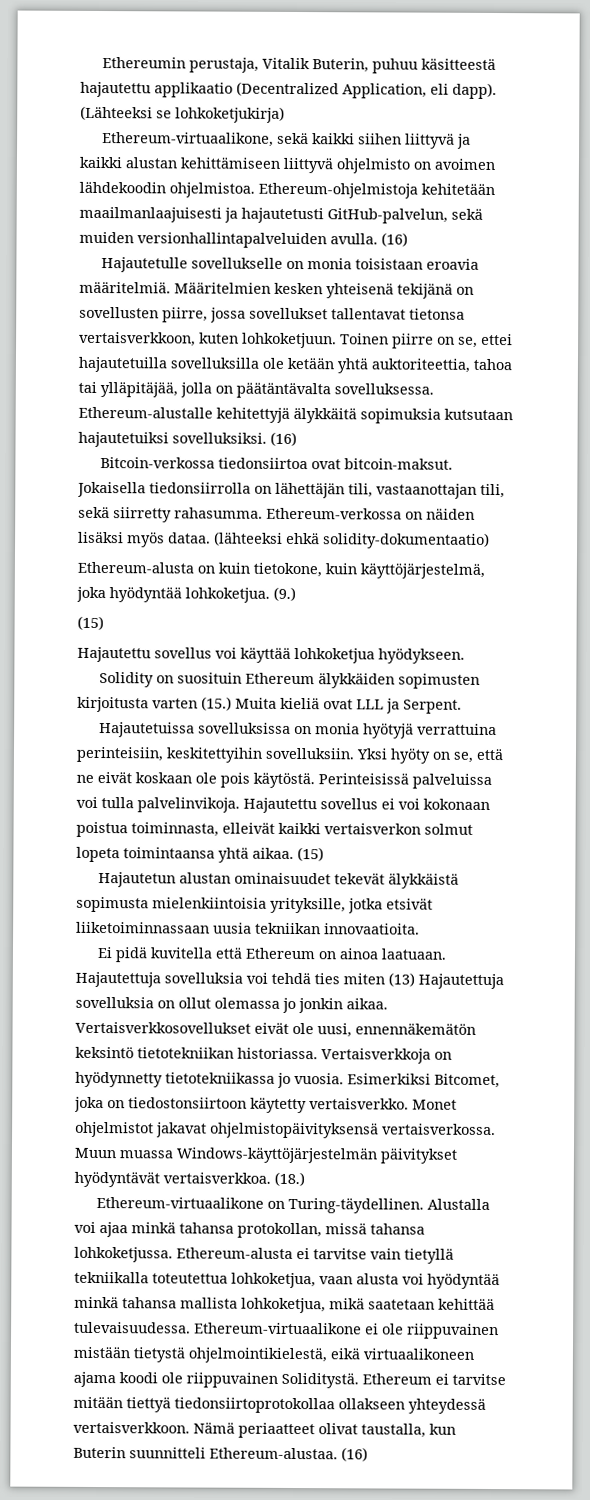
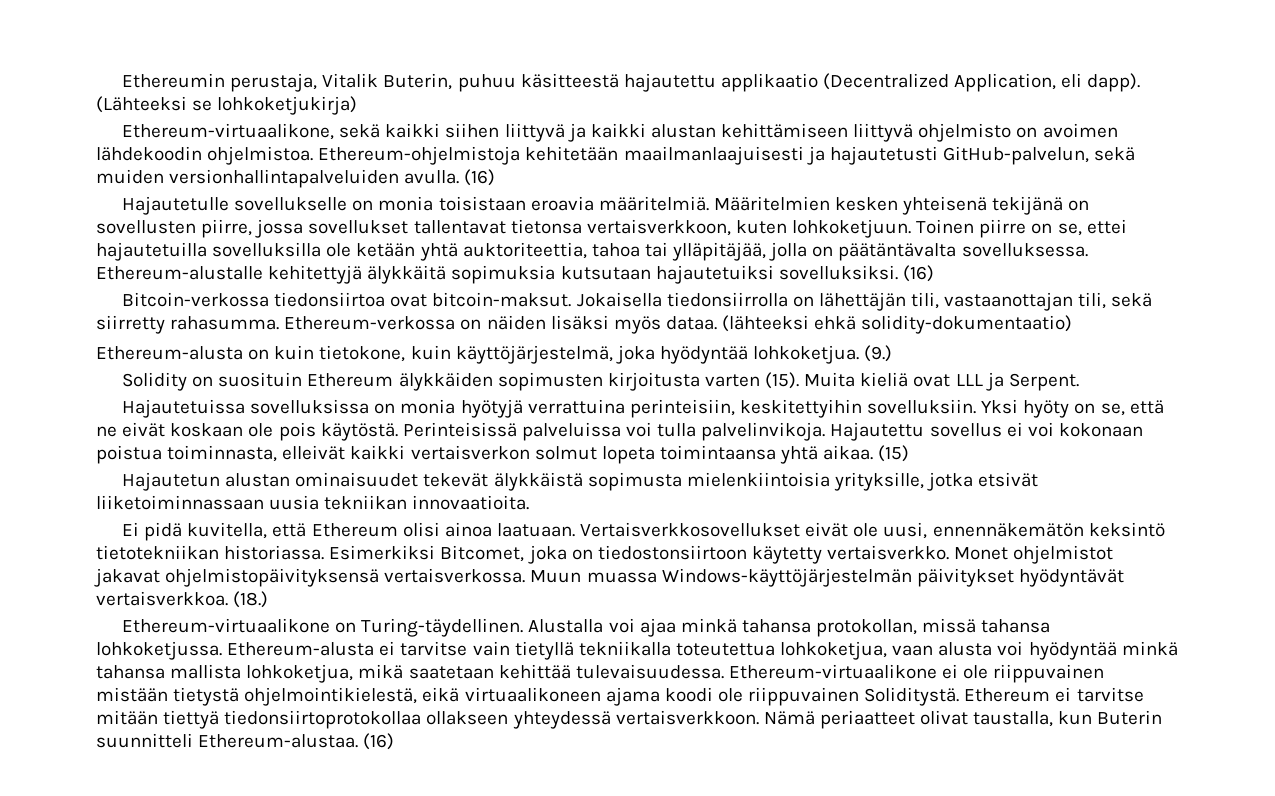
[77,615,104,631] [77,646,465,664] // (15) // Hajautettu sovellus voi käyttää lohkoketjua hyödykseen. -> (893, 353) none
[201,696,232,711] (15.) -> [765,372,800,389] (15).
[150,947,213,959] kuvitella -> [187,522,268,539] kuvitella,
[318,951,337,960] on -> [402,522,440,537] olisi
[75,971,504,990] [75,996,388,1014] Hajautettuja sovelluksia voi tehdä ties miten (13) Hajautettuja sovelluksia on ollut olemassa jo jonkin aikaa. -> (575, 530) none
[321,1048,452,1064] [75,1071,344,1088] Vertaisverkkoja on hyödynnetty tietotekniikassa jo vuosia. -> (325, 552) none

